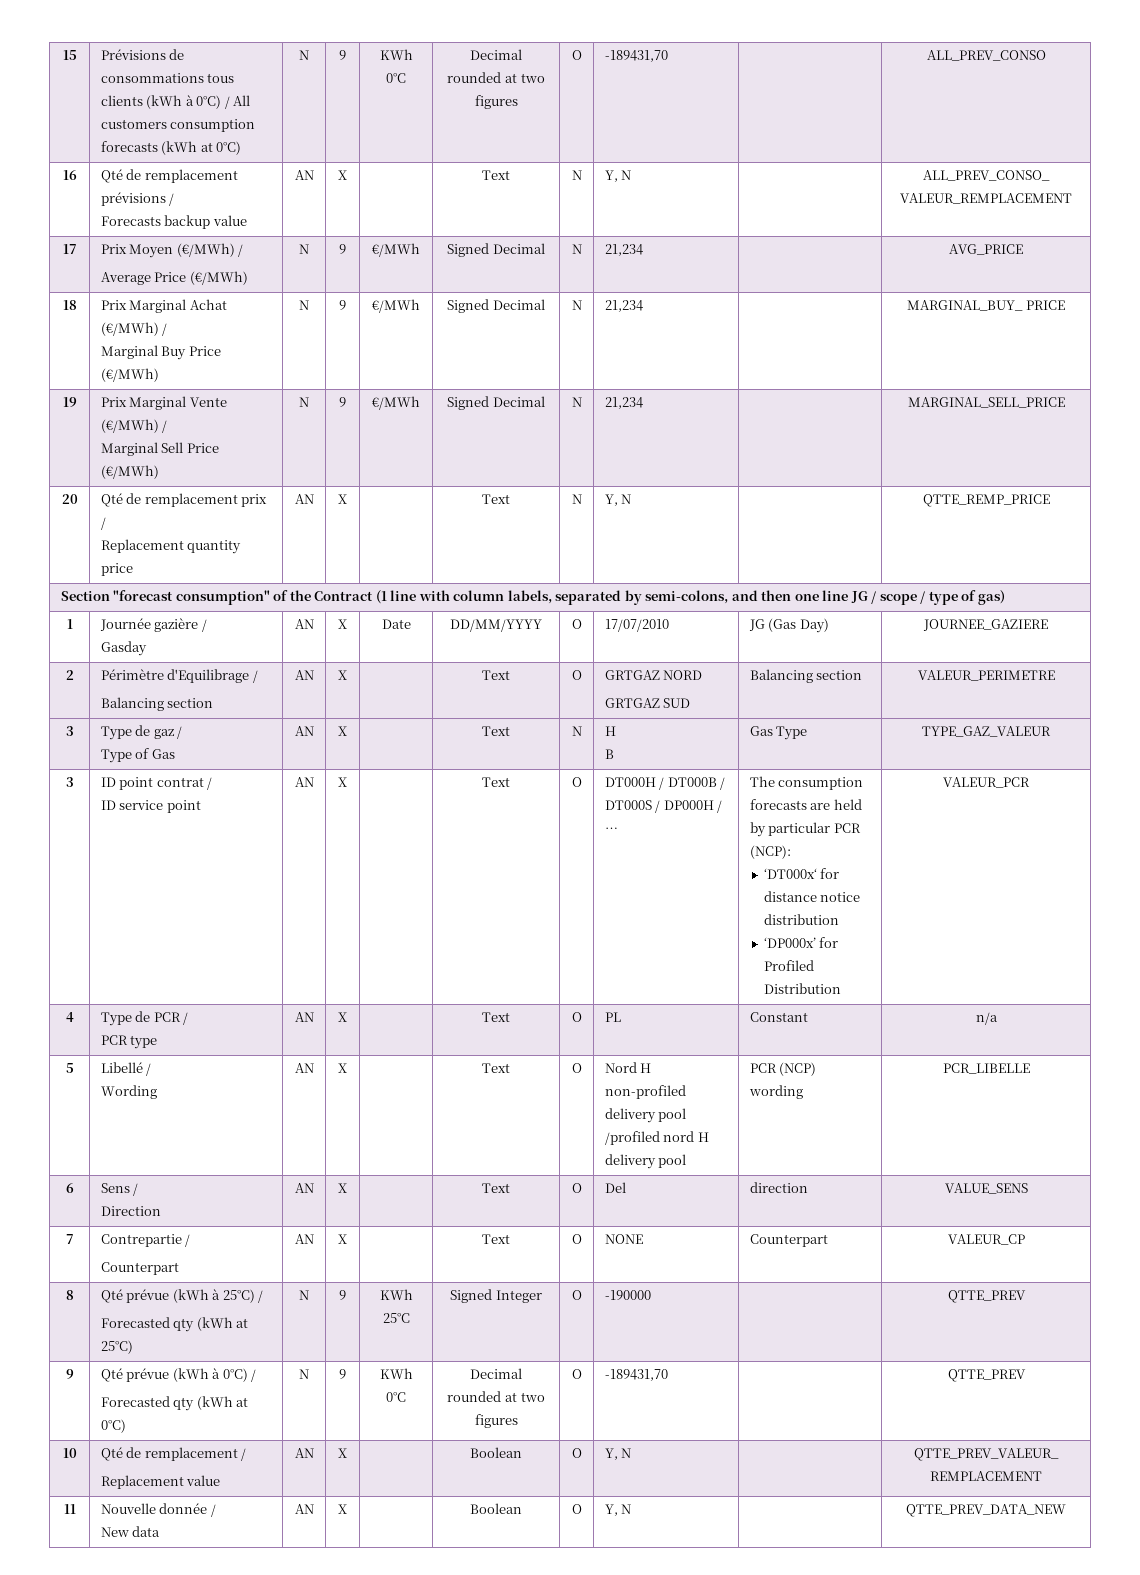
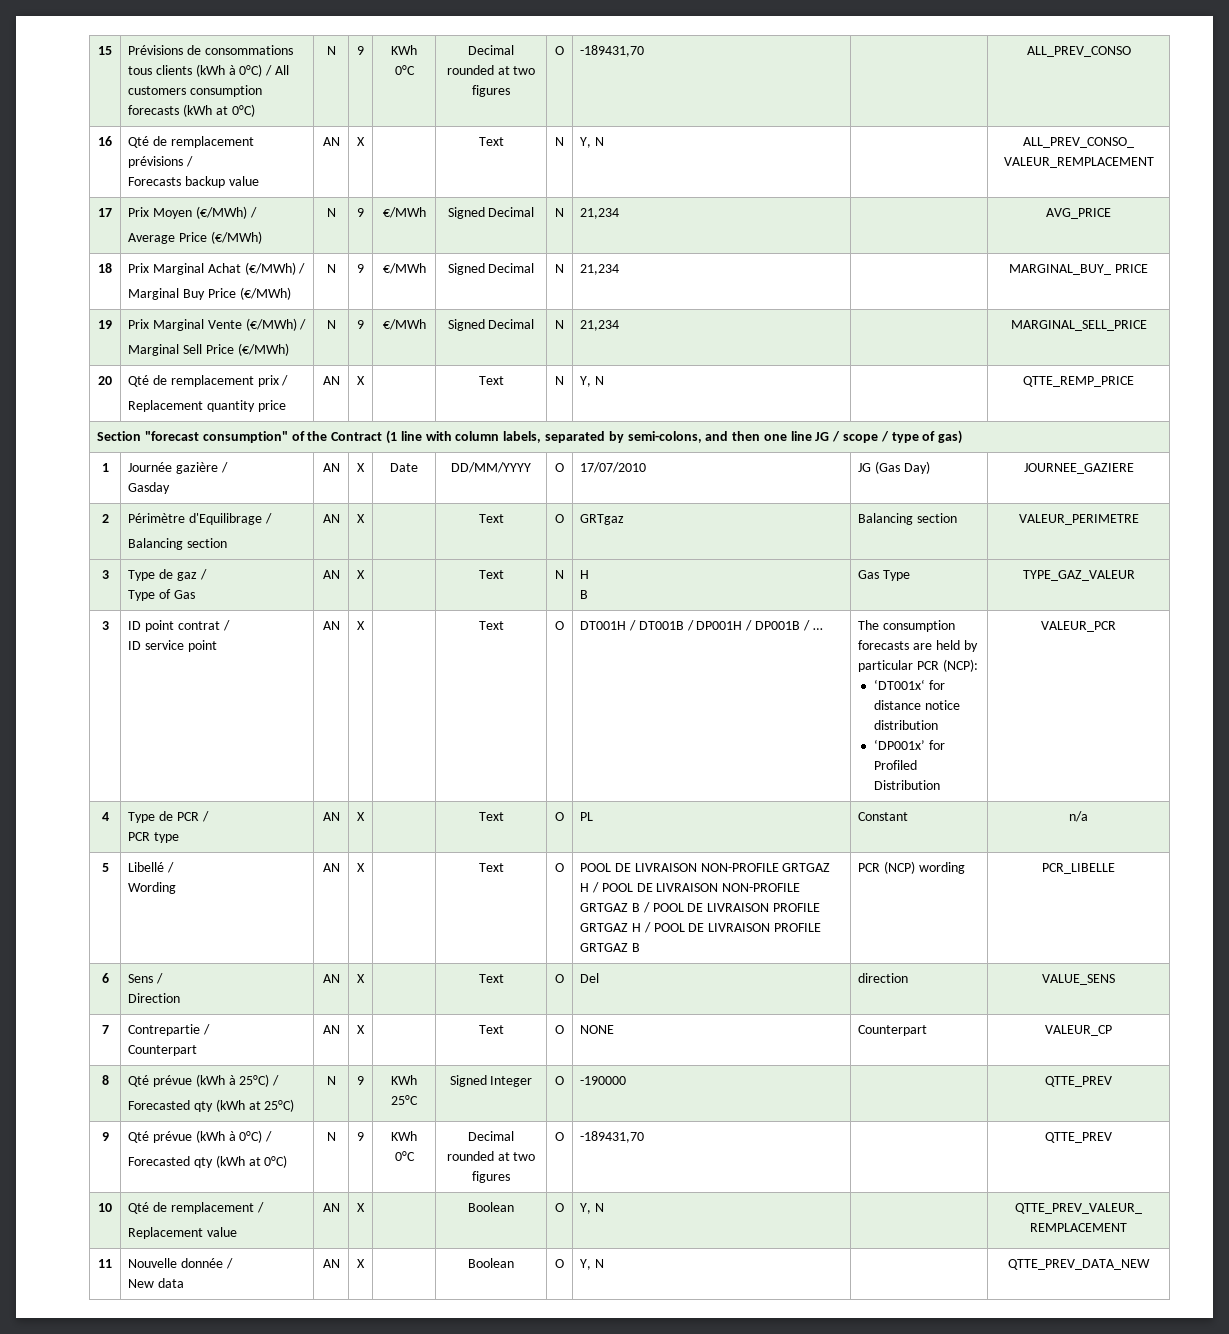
[604,670,703,680] [604,698,691,708] GRTGAZ NORD // GRTGAZ SUD -> [580,514,625,525] GRTgaz
[604,777,726,790] [604,800,714,813] DT000H / DT000B / DT000S / DP000H -> [580,620,801,631] DT001H / DT001B / DP001H / DP001B
[763,868,817,879] ‘DT000x‘ -> [873,679,925,690] ‘DT001x‘
[763,937,816,948] ‘DP000x’ -> [873,739,925,750] ‘DP001x’
[604,1062,652,1073] [604,1085,686,1099] [604,1108,687,1123] [604,1131,709,1145] [604,1154,687,1169] Nord H non-profiled delivery pool /profiled nord H delivery pool -> [580,863,831,872] [580,882,801,893] [580,902,821,913] [580,922,822,933] [580,943,641,952] POOL DE LIVRAISON NON-PROFILE GRTGAZ H / POOL DE LIVRAISON NON-PROFILE GRTGAZ B / POOL DE LIVRAISON PROFILE GRTGAZ H / POOL DE LIVRAISON PROFILE GRTGAZ B

